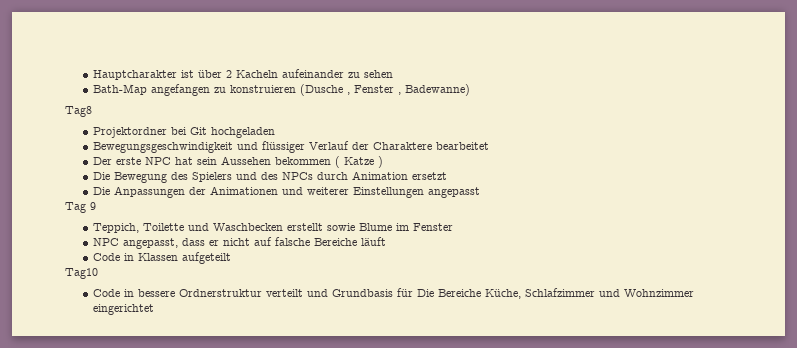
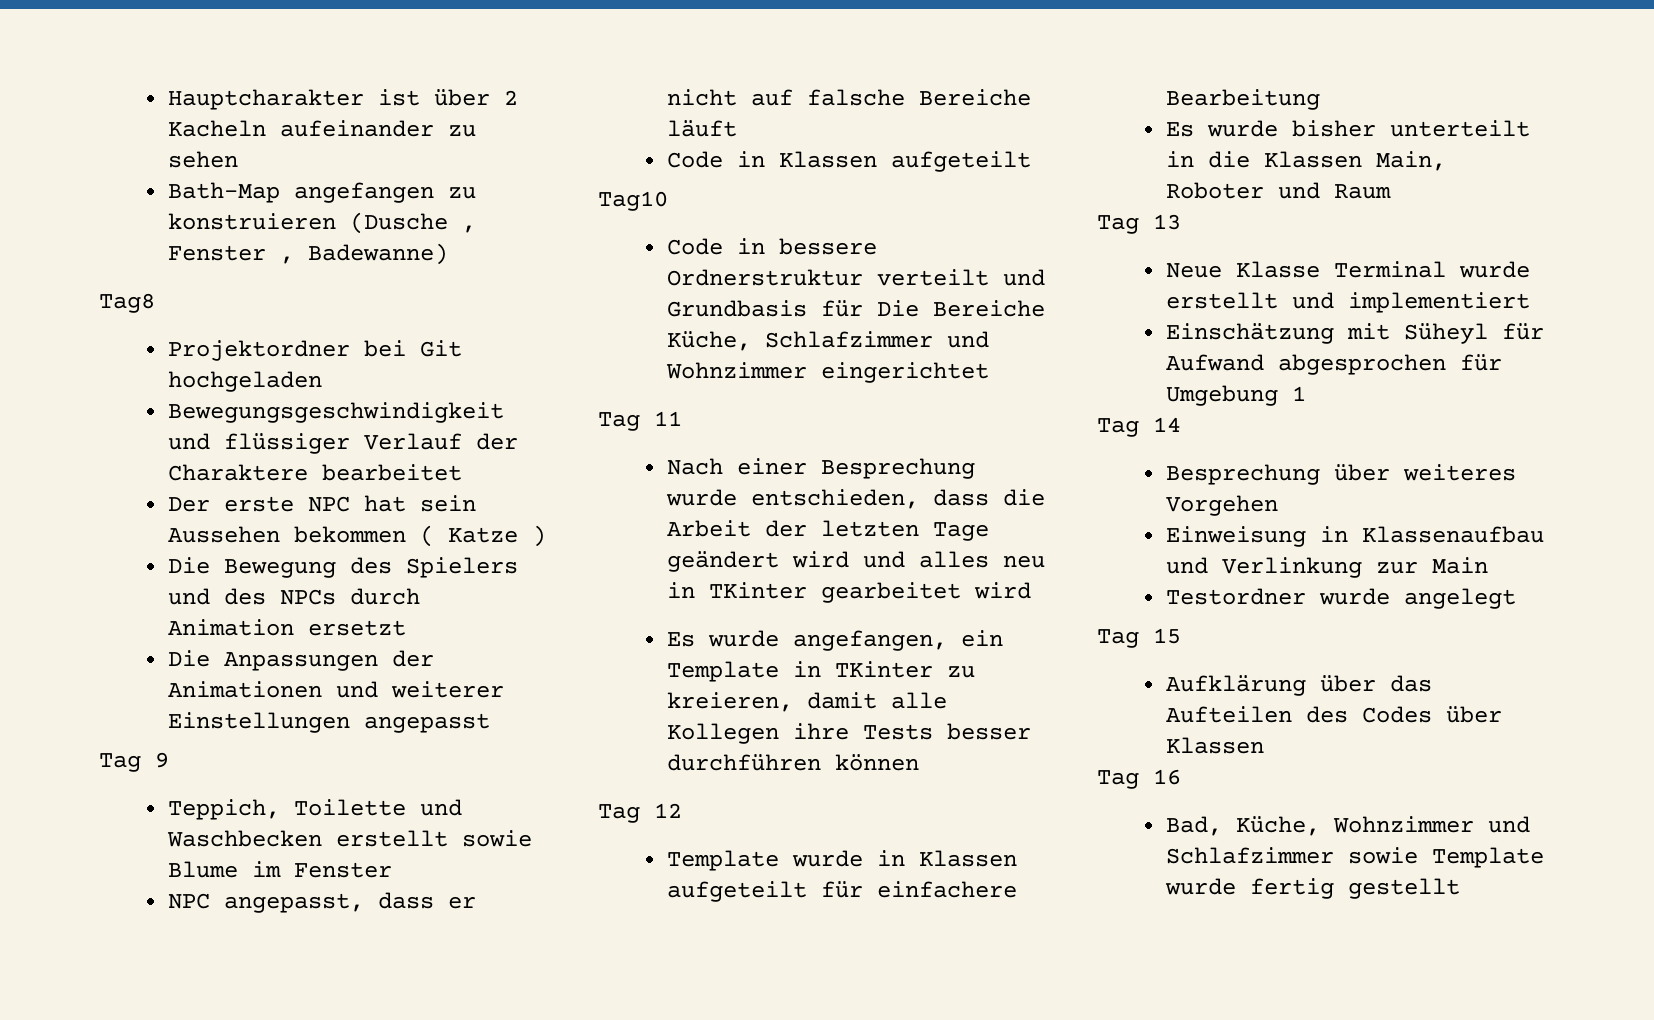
(154, 309) none -> [598,411,682,431] [667,458,976,479] [666,489,1046,509] [667,520,990,541] [667,551,1046,572] [667,582,1032,603] [667,630,1004,651] [667,661,976,682] [667,692,948,712] [667,723,1032,744] [667,754,920,771] [598,803,682,823] [667,850,1018,871] [667,881,1018,902] [1166,89,1321,110] [1166,120,1531,137] [1166,151,1447,171] [1166,182,1392,199] [1097,214,1181,234] [1166,261,1531,278] [1166,292,1531,313] [1166,323,1545,344] [1166,354,1503,375] [1166,385,1307,406] [1097,417,1181,437] [1166,464,1517,485] [1166,495,1279,516] [1166,526,1545,547] [1166,557,1489,578] [1166,588,1517,609] [1097,628,1181,648] [1166,675,1433,696] [1166,706,1503,723] [1166,737,1265,754] [1097,769,1181,789] [1166,816,1531,836] [1166,847,1545,868] [1165,878,1461,899] // Tag 11 // Nach einer Besprechung wurde entschieden, dass die Arbeit der letzten Tage geändert wird und alles neu in TKinter gearbeitet wird // Es wurde angefangen, ein Template in TKinter zu kreieren, damit alle Kollegen ihre Tests besser durchführen können // Tag 12 // Template wurde in Klassen aufgeteilt für einfachere Bearbeitung // Es wurde bisher unterteilt in die Klassen Main, Roboter und Raum // Tag 13 // Neue Klasse Terminal wurde erstellt und implementiert // Einschätzung mit Süheyl für Aufwand abgesprochen für Umgebung 1 // Tag 14 // Besprechung über weiteres Vorgehen // Einweisung in Klassenaufbau und Verlinkung zur Main // Testordner wurde angelegt // Tag 15 // Aufklärung über das Aufteilen des Codes über Klassen // Tag 16 // Bad, Küche, Wohnzimmer und Schlafzimmer sowie Template wurde fertig gestellt

